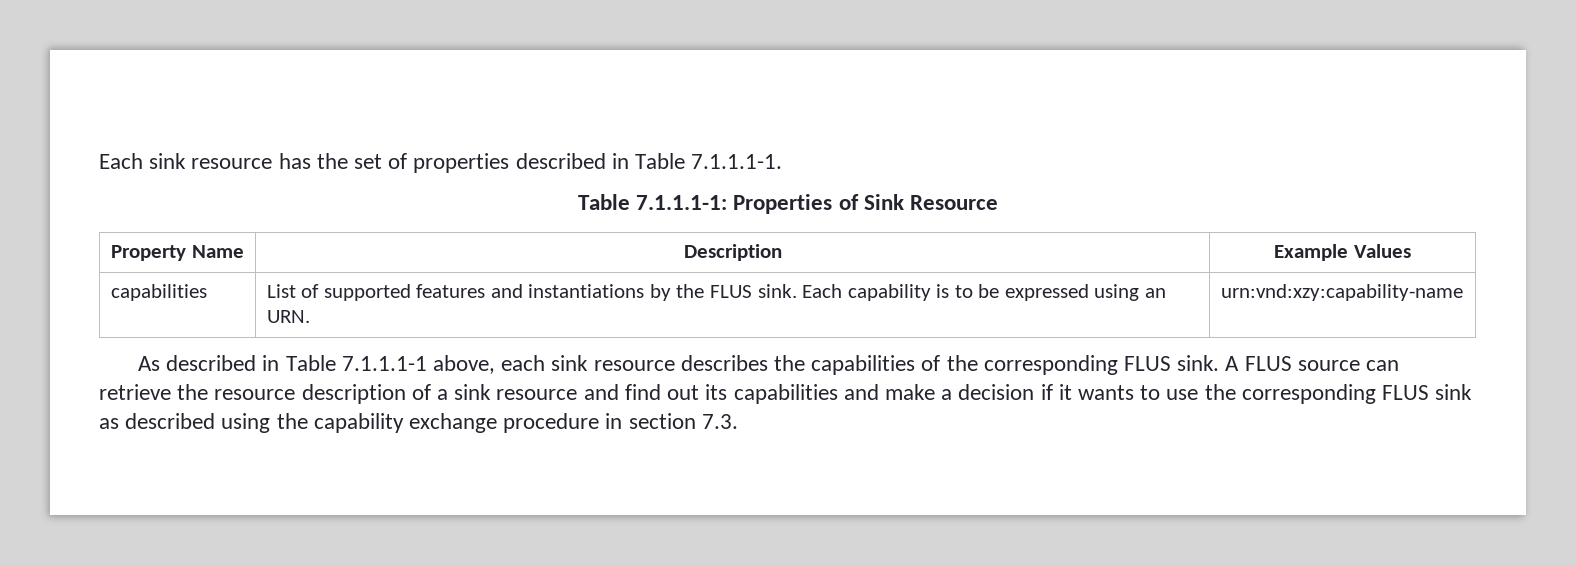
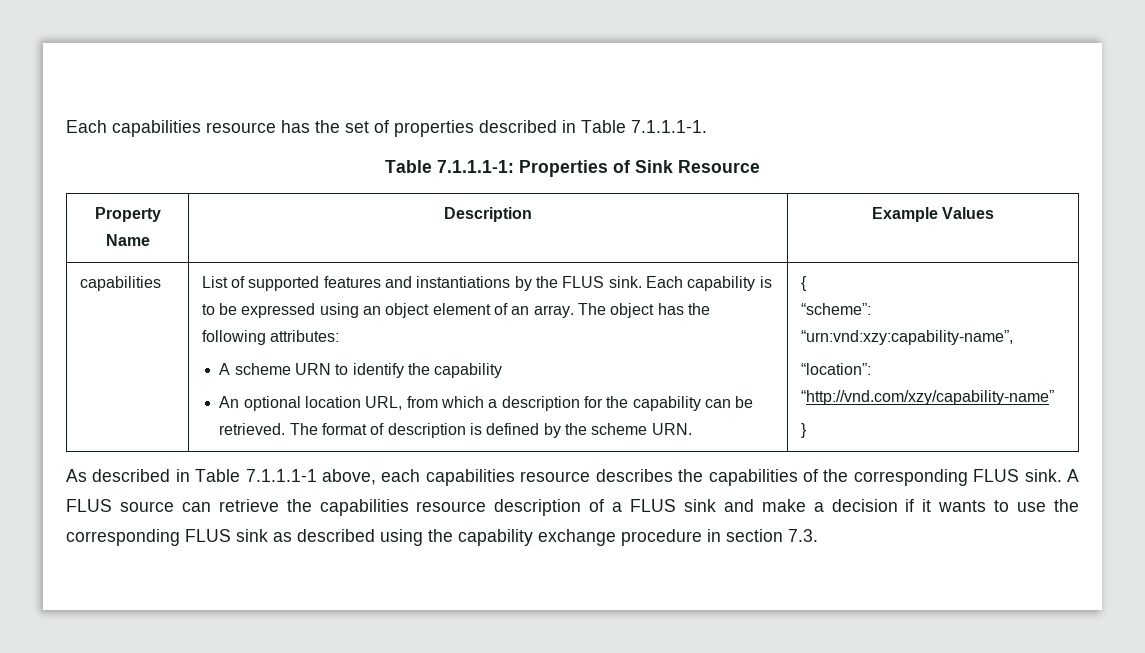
[99,153,187,169] Each sink -> [66,120,201,137] Each capabilities
[266,310,310,323] [1220,284,1463,301] URN. | urn:vnd:xzy:capability-name -> [385,303,710,318] [201,330,340,345] [219,363,503,378] [219,396,754,411] [219,423,692,438] [800,276,807,291] [800,303,871,315] [800,330,1013,345] [800,363,871,375] [800,390,1054,405] [800,423,807,438] object element of an array. The object has the following attributes: // A scheme URN to identify the capability // An optional location URL, from which a description for the capability can be retrieved. The format of description is defined by the scheme URN. | { // “scheme”: “urn:vnd:xzy:capability-name”, // “location”: “http://vnd.com/xzy/capability-name” // }
[551,355,589,371] sink -> [425,469,515,486] capabilities
(209, 392) none -> [319,499,409,516] capabilities
[454,384,838,404] sink resource and find out its capabilities -> [630,499,716,512] FLUS sink

